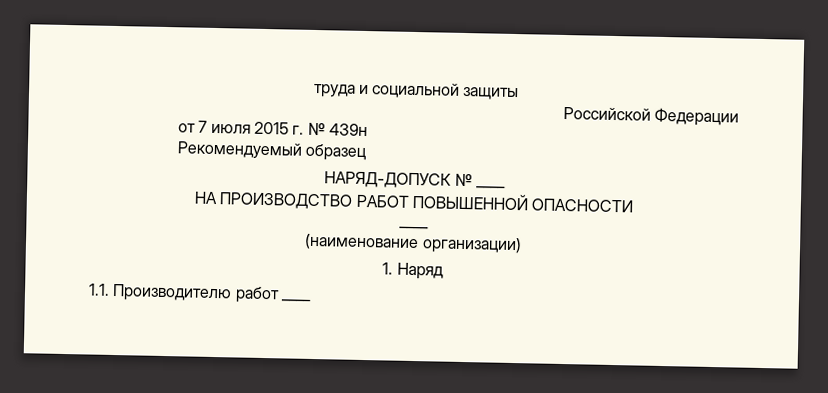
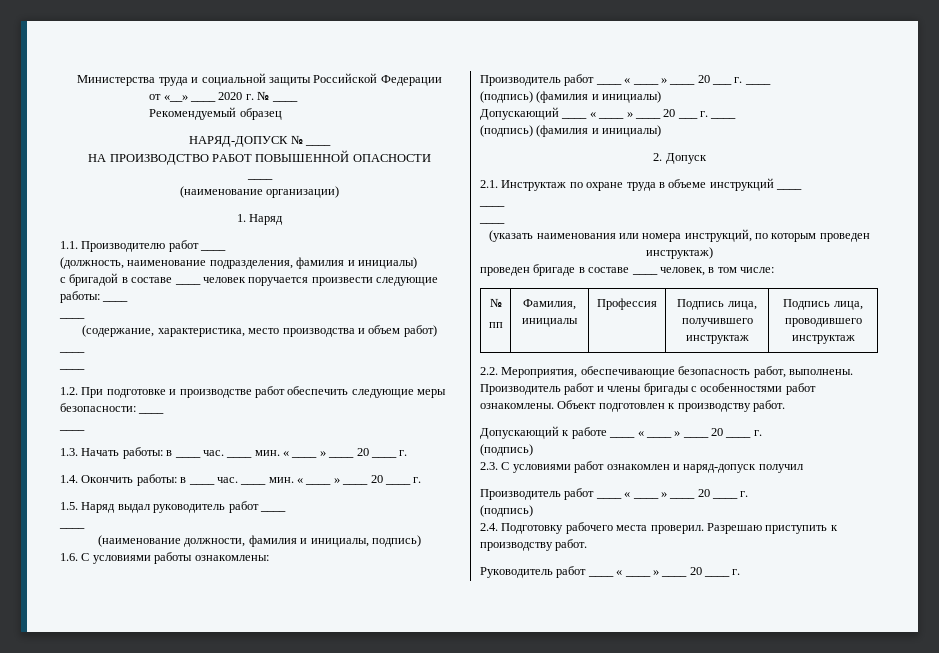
(312, 90) none -> [77,75,156,86] Министерства
(520, 93) // -> (311, 81) none
[198,120,289,135] 7 июля 2015 -> [163,95,216,102] [218,92,243,100] «__» ____ 2020
[328,123,368,137] 439н -> [271,100,298,102] ____
(311, 300) none -> [60,257,417,269] [60,273,173,286] [174,283,201,285] [202,277,438,286] [60,291,129,303] [59,317,85,319] [82,325,437,337] [59,351,85,353] [59,368,85,370] [60,386,446,398] [60,403,136,412] [138,412,165,414] [59,429,85,431] [60,447,173,459] [174,456,201,458] [202,450,224,456] [226,456,253,458] [254,450,289,456] [291,456,318,458] [319,451,326,456] [328,456,355,458] [356,448,369,456] [370,456,397,458] [399,450,408,456] [60,474,187,486] [188,483,215,485] [216,477,238,483] [240,483,267,485] [268,477,303,483] [305,483,332,485] [333,478,340,483] [342,483,369,485] [370,475,383,483] [384,483,411,485] [413,477,422,483] [60,501,286,513] [59,527,85,529] [98,535,421,547] [60,552,269,564] [480,74,622,86] [624,78,631,83] [632,83,659,85] [660,78,667,83] [669,83,696,85] [697,75,710,83] [712,83,732,85] [734,77,743,83] [744,83,771,85] [480,91,662,103] [480,107,588,120] [589,112,596,117] [598,117,625,119] [626,112,633,117] [634,117,661,119] [663,109,676,117] [677,117,698,119] [700,111,708,117] [710,117,737,119] [480,125,662,137] [653,153,707,164] [480,178,802,191] [479,205,505,207] [479,222,505,224] [489,229,870,242] [646,247,713,259] [480,264,630,276] [631,267,774,276] [489,298,502,307] [488,322,503,328] [523,299,576,310] [522,318,578,327] [597,298,657,310] [677,299,757,310] [681,318,753,327] [685,335,749,344] [783,299,863,310] [784,318,862,327] [791,335,855,344] [480,366,853,378] [480,383,816,395] [480,400,785,412] [480,426,636,439] [637,431,644,436] [645,436,672,438] [674,431,681,436] [682,436,709,438] [711,428,723,436] [725,436,752,438] [753,430,762,436] [480,444,533,456] [480,461,803,473] [480,488,622,500] [624,492,631,497] [632,497,659,499] [660,492,667,497] [669,497,696,499] [697,489,710,497] [712,497,738,499] [740,491,749,497] [480,505,533,517] [480,522,838,534] [480,539,588,551] [480,566,614,578] [616,570,623,575] [624,575,651,577] [652,570,659,575] [661,575,688,577] [689,567,702,575] [704,575,730,577] [732,569,741,575] // (должность, наименование подразделения, фамилия и инициалы) // с бригадой в составе ____ человек поручается произвести следующие работы: ____ // ____ // (содержание, характеристика, место производства и объем работ) // ____ // ____ // 1.2. При подготовке и производстве работ обеспечить следующие меры безопасности: ____ // ____ // 1.3. Начать работы: в ____ час. ____ мин. « ____ » ____ 20 ____ г. // 1.4. Окончить работы: в ____ час. ____ мин. « ____ » ____ 20 ____ г. // 1.5. Наряд выдал руководитель работ ____ // ____ // (наименование должности, фамилия и инициалы, подпись) // 1.6. С условиями работы ознакомлены: // Производитель работ ____ « ____ » ____ 20 ___ г. ____ // (подпись) (фамилия и инициалы) // Допускающий ____ « ____ » ____ 20 ___ г. ____ // (подпись) (фамилия и инициалы) // 2. Допуск // 2.1. Инструктаж по охране труда в объеме инструкций ____ // ____ // ____ // (указать наименования или номера инструкций, по которым проведен инструктаж) // проведен бригаде в составе ____ человек, в том числе: // № // пп | Фамилия, инициалы | Профессия | Подпись лица, получившего инструктаж | Подпись лица, проводившего инструктаж // 2.2. Мероприятия, обеспечивающие безопасность работ, выполнены. Производитель работ и члены бригады с особенностями работ ознакомлены. Объект подготовлен к производству работ. // Допускающий к работе ____ « ____ » ____ 20 ____ г. // (подпись) // 2.3. С условиями работ ознакомлен и наряд-допуск получил // Производитель работ ____ « ____ » ____ 20 ____ г. // (подпись) // 2.4. Подготовку рабочего места проверил. Разрешаю приступить к производству работ. // Руководитель работ ____ « ____ » ____ 20 ____ г.

